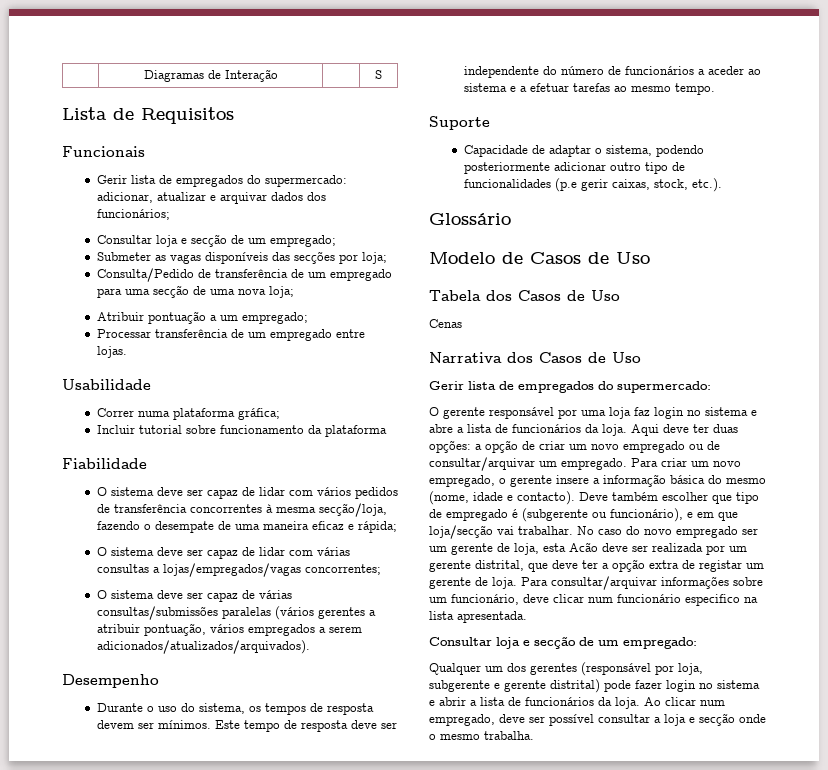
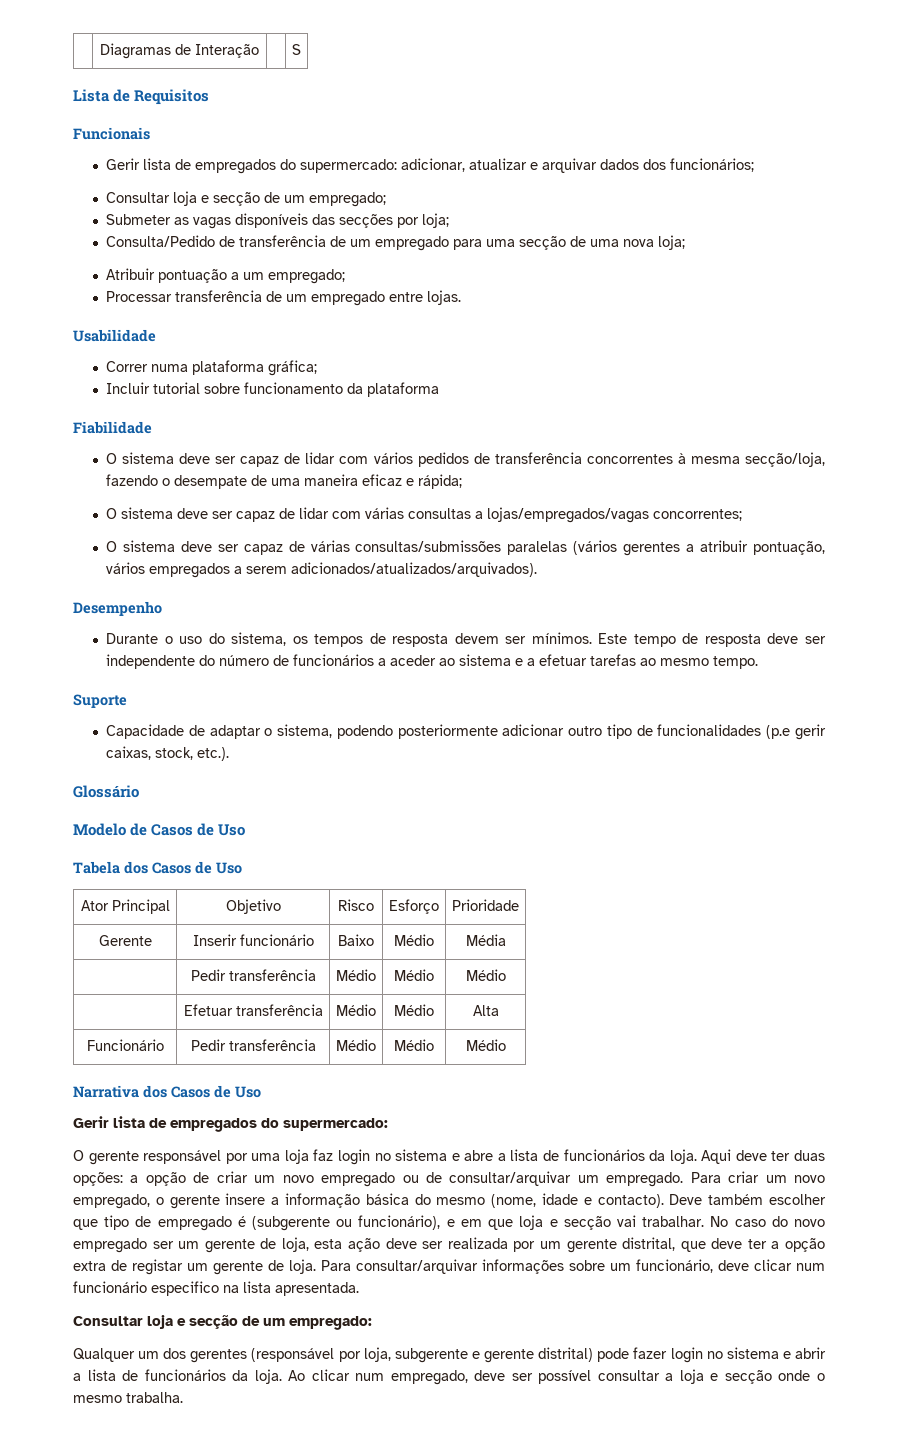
[429,319,462,328] // Cenas -> [80,899,170,914] [225,899,281,914] [338,899,374,911] [389,899,439,914] [452,899,519,911] [98,935,152,946] [192,934,314,946] [338,934,374,946] [394,934,434,946] [465,934,506,946] [190,969,316,981] [336,969,376,981] [394,969,434,981] [465,969,506,981] [183,1004,323,1016] [336,1004,376,1016] [394,1004,434,1016] [472,1005,499,1016] [86,1039,164,1051] [190,1039,316,1051] [336,1039,376,1051] [394,1039,434,1051] [465,1039,506,1051] // Ator Principal | Objetivo | Risco | Esforço | Prioridade // Gerente | Inserir funcionário | Baixo | Médio | Média // | Pedir transferência | Médio | Médio | Médio // | Efetuar transferência | Médio | Médio | Alta // Funcionário | Pedir transferência | Médio | Médio | Médio
[429,525,493,539] loja/secção -> [519,1215,611,1230] loja e secção
[569,542,598,552] Acão -> [348,1238,381,1252] ação

